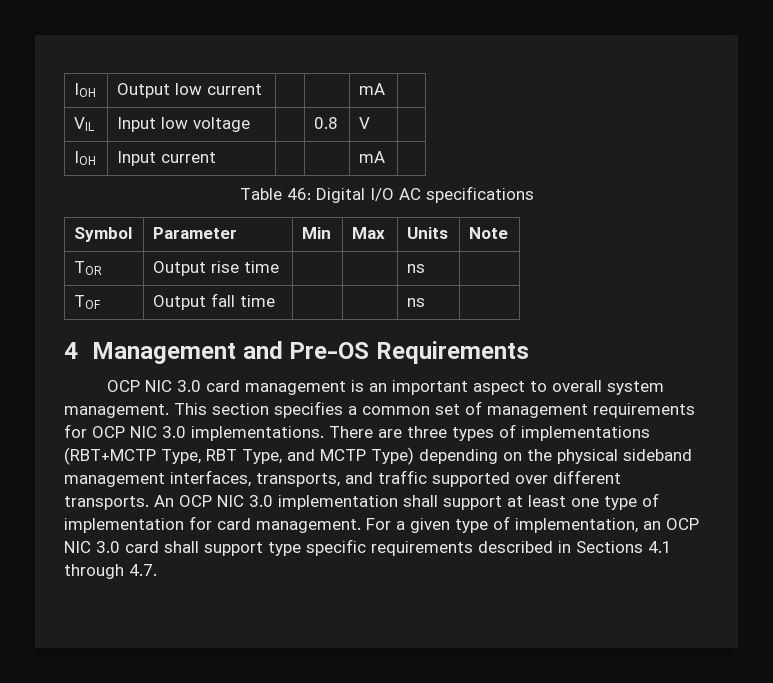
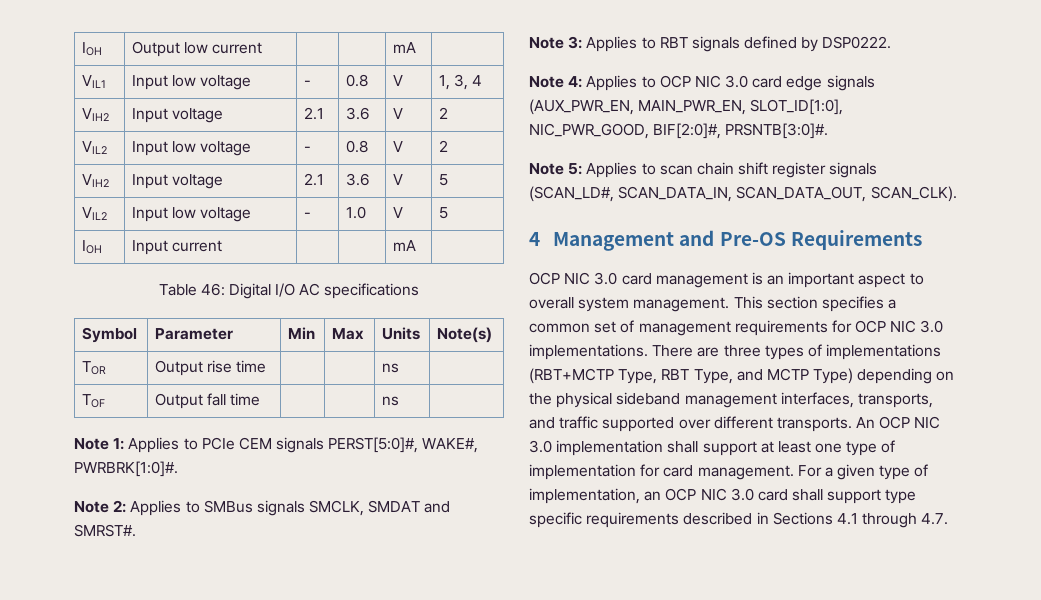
[74,117,95,131] [117,117,251,132] [314,117,339,129] [359,117,371,129] VIL | Input low voltage | | 0.8 | V | -> [81,75,106,88] [131,75,252,90] [303,80,311,86] [345,74,368,87] [392,75,403,86] [438,74,483,90] [81,108,109,121] [131,108,223,123] [303,107,324,120] [345,107,370,120] [392,108,403,119] [438,107,448,119] [81,141,107,154] [131,141,252,156] [303,146,311,152] [345,140,368,153] [392,141,403,152] [438,140,448,152] [81,174,109,187] [131,174,223,189] [303,173,324,186] [345,173,370,186] [392,174,403,185] [438,174,448,186] [81,207,107,220] [131,207,252,222] [303,212,311,218] [345,206,366,219] [392,207,403,218] [438,207,448,219] VIL1 | Input low voltage | - | 0.8 | V | 1, 3, 4 // VIH2 | Input voltage | 2.1 | 3.6 | V | 2 // VIL2 | Input low voltage | - | 0.8 | V | 2 // VIH2 | Input voltage | 2.1 | 3.6 | V | 5 // VIL2 | Input low voltage | - | 1.0 | V | 5
[469,227,509,239] Note -> [436,327,492,343] Note(s)
(426, 302) none -> [74,437,479,453] [74,461,178,477] [74,500,451,516] [74,524,136,537] [529,36,892,52] [529,75,875,91] [529,99,844,115] [529,123,829,139] [529,162,878,178] [529,186,957,202] // Note 1: Applies to PCIe CEM signals PERST[5:0]#, WAKE#, PWRBRK[1:0]#. // Note 2: Applies to SMBus signals SMCLK, SMDAT and SMRST#. // Note 3: Applies to RBT signals defined by DSP0222. // Note 4: Applies to OCP NIC 3.0 card edge signals (AUX_PWR_EN, MAIN_PWR_EN, SLOT_ID[1:0], NIC_PWR_GOOD, BIF[2:0]#, PRSNTB[3:0]#. // Note 5: Applies to scan chain shift register signals (SCAN_LD#, SCAN_DATA_IN, SCAN_DATA_OUT, SCAN_CLK).

